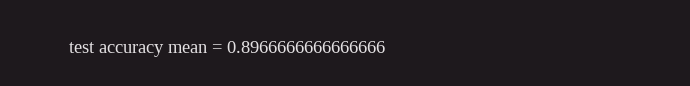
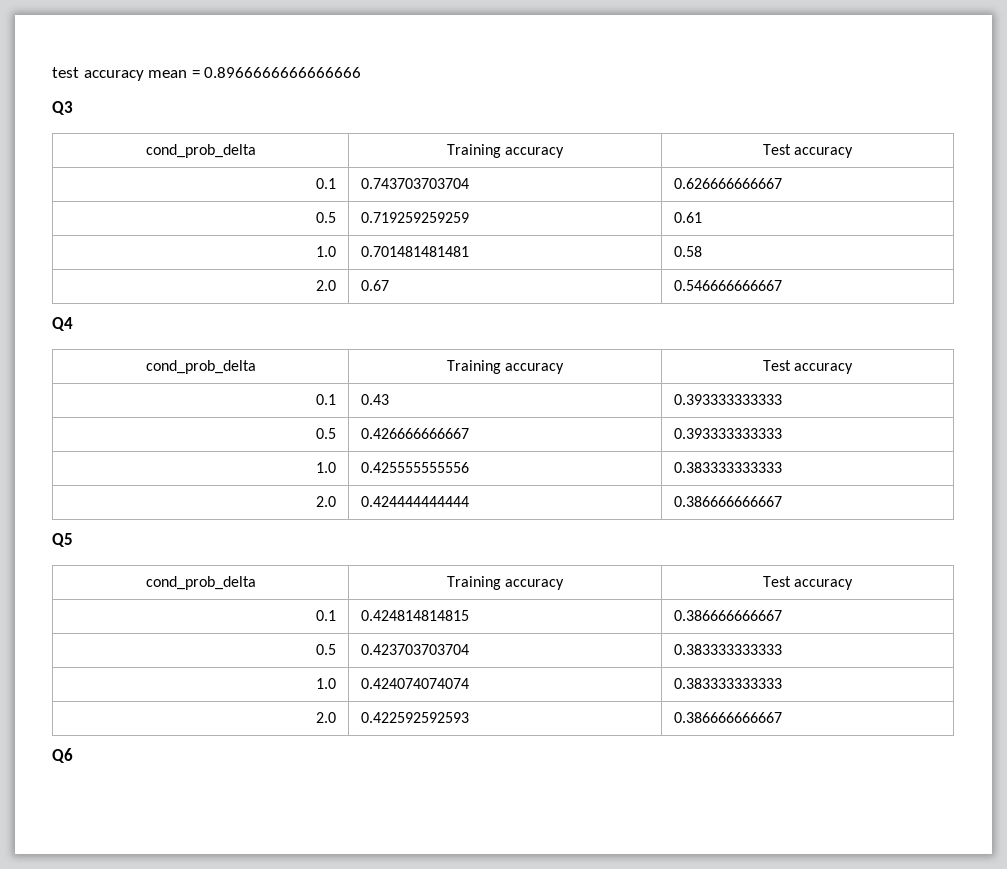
(385, 47) none -> [52,101,73,115] [145,144,256,158] [446,144,565,158] [762,144,854,158] [316,178,337,189] [360,178,469,189] [673,178,782,189] [316,212,337,223] [360,212,469,223] [673,212,702,223] [316,246,337,257] [360,246,469,257] [673,246,702,257] [316,280,337,291] [360,280,389,291] [673,280,782,291] [52,317,73,331] [145,360,256,374] [446,360,565,374] [762,360,854,374] [316,394,337,405] [360,394,389,405] [673,394,782,405] [316,428,337,439] [360,428,469,439] [673,428,782,439] [316,462,337,473] [360,462,469,473] [673,462,782,473] [316,496,337,507] [360,496,469,507] [673,496,782,507] [52,533,73,547] [145,576,256,590] [446,576,565,590] [762,576,854,590] [316,610,337,621] [360,610,469,621] [673,610,782,621] [316,644,337,655] [360,644,469,655] [673,644,782,655] [316,678,337,689] [360,678,469,689] [673,678,782,689] [316,712,337,723] [360,712,469,723] [673,712,782,723] [52,748,73,763] // Q3 // cond_prob_delta | Training accuracy | Test accuracy // 0.1 | 0.743703703704 | 0.626666666667 // 0.5 | 0.719259259259 | 0.61 // 1.0 | 0.701481481481 | 0.58 // 2.0 | 0.67 | 0.546666666667 // Q4 // cond_prob_delta | Training accuracy | Test accuracy // 0.1 | 0.43 | 0.393333333333 // 0.5 | 0.426666666667 | 0.393333333333 // 1.0 | 0.425555555556 | 0.383333333333 // 2.0 | 0.424444444444 | 0.386666666667 // Q5 // cond_prob_delta | Training accuracy | Test accuracy // 0.1 | 0.424814814815 | 0.386666666667 // 0.5 | 0.423703703704 | 0.383333333333 // 1.0 | 0.424074074074 | 0.383333333333 // 2.0 | 0.422592592593 | 0.386666666667 // Q6

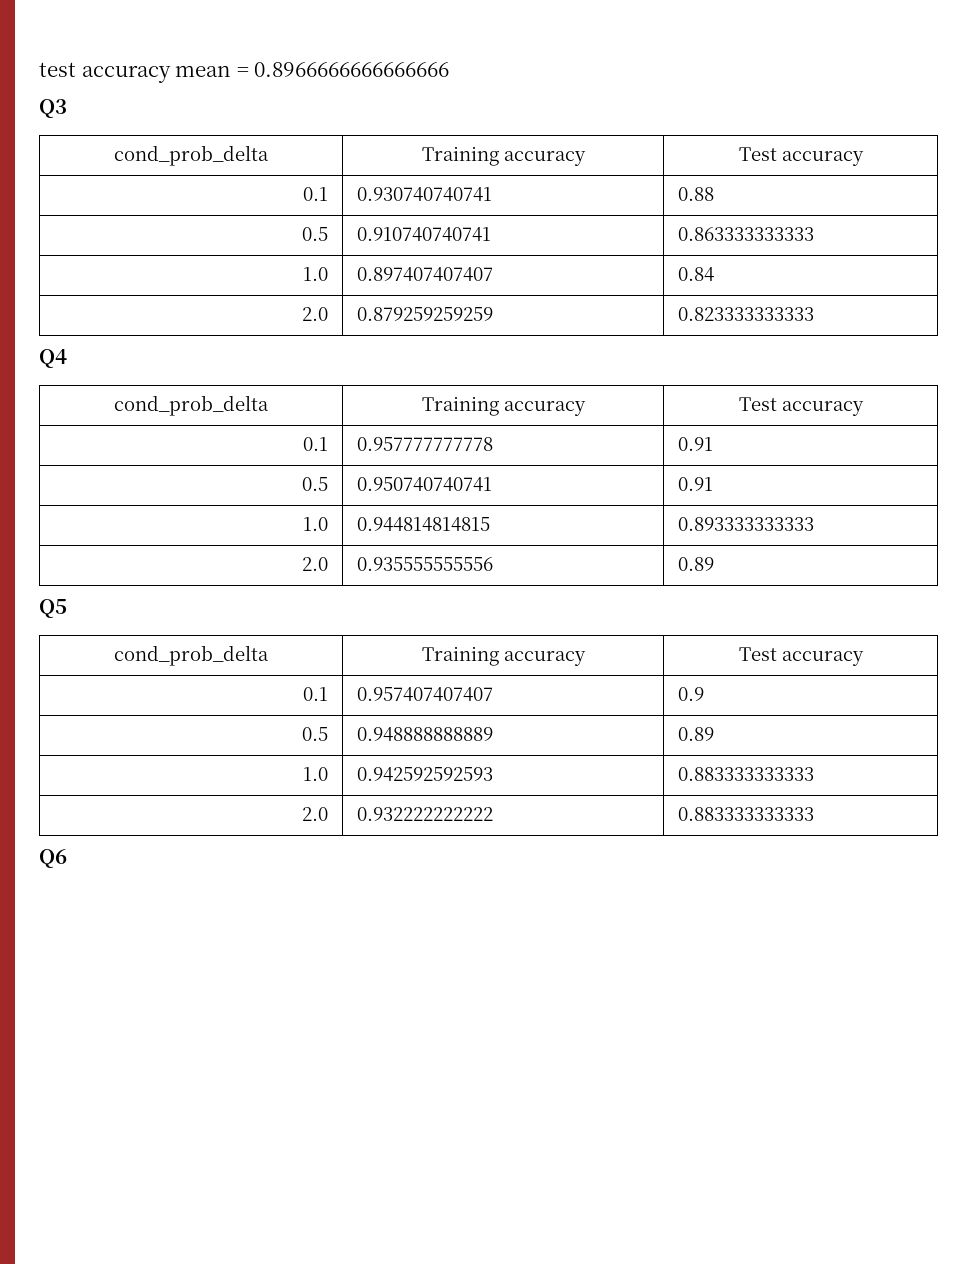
[360,178,469,189] [673,178,782,189] [316,212,337,223] [360,212,469,223] [673,212,702,223] [316,246,337,257] [360,246,469,257] [673,246,702,257] [316,280,337,291] [360,280,389,291] [673,280,782,291] 0.743703703704 | 0.626666666667 // 0.5 | 0.719259259259 | 0.61 // 1.0 | 0.701481481481 | 0.58 // 2.0 | 0.67 | 0.546666666667 -> [357,187,493,201] [678,187,715,201] [301,227,328,241] [357,227,492,241] [678,227,815,241] [302,267,328,281] [357,267,494,281] [678,267,715,281] [301,307,328,321] [357,307,494,321] [678,307,815,321] 0.930740740741 | 0.88 // 0.5 | 0.910740740741 | 0.863333333333 // 1.0 | 0.897407407407 | 0.84 // 2.0 | 0.879259259259 | 0.823333333333
[360,394,389,405] [673,394,782,405] [316,428,337,439] [360,428,469,439] [673,428,782,439] [316,462,337,473] [360,462,469,473] [673,462,782,473] [316,496,337,507] [360,496,469,507] [673,496,782,507] 0.43 | 0.393333333333 // 0.5 | 0.426666666667 | 0.393333333333 // 1.0 | 0.425555555556 | 0.383333333333 // 2.0 | 0.424444444444 | 0.386666666667 -> [357,437,494,451] [678,437,714,451] [301,477,328,491] [357,477,493,491] [678,477,714,491] [302,517,328,531] [357,517,491,531] [678,517,815,531] [301,557,328,571] [357,557,494,571] [678,557,715,571] 0.957777777778 | 0.91 // 0.5 | 0.950740740741 | 0.91 // 1.0 | 0.944814814815 | 0.893333333333 // 2.0 | 0.935555555556 | 0.89
[360,610,469,621] [673,610,782,621] [316,644,337,655] [360,644,469,655] [673,644,782,655] [316,678,337,689] [360,678,469,689] [673,678,782,689] [316,712,337,723] [360,712,469,723] [673,712,782,723] 0.424814814815 | 0.386666666667 // 0.5 | 0.423703703704 | 0.383333333333 // 1.0 | 0.424074074074 | 0.383333333333 // 2.0 | 0.422592592593 | 0.386666666667 -> [357,687,494,701] [678,687,705,701] [301,727,328,741] [357,727,494,741] [678,727,715,741] [302,767,328,781] [357,767,494,781] [678,767,815,781] [301,807,328,821] [357,807,494,821] [678,807,815,821] 0.957407407407 | 0.9 // 0.5 | 0.948888888889 | 0.89 // 1.0 | 0.942592592593 | 0.883333333333 // 2.0 | 0.932222222222 | 0.883333333333

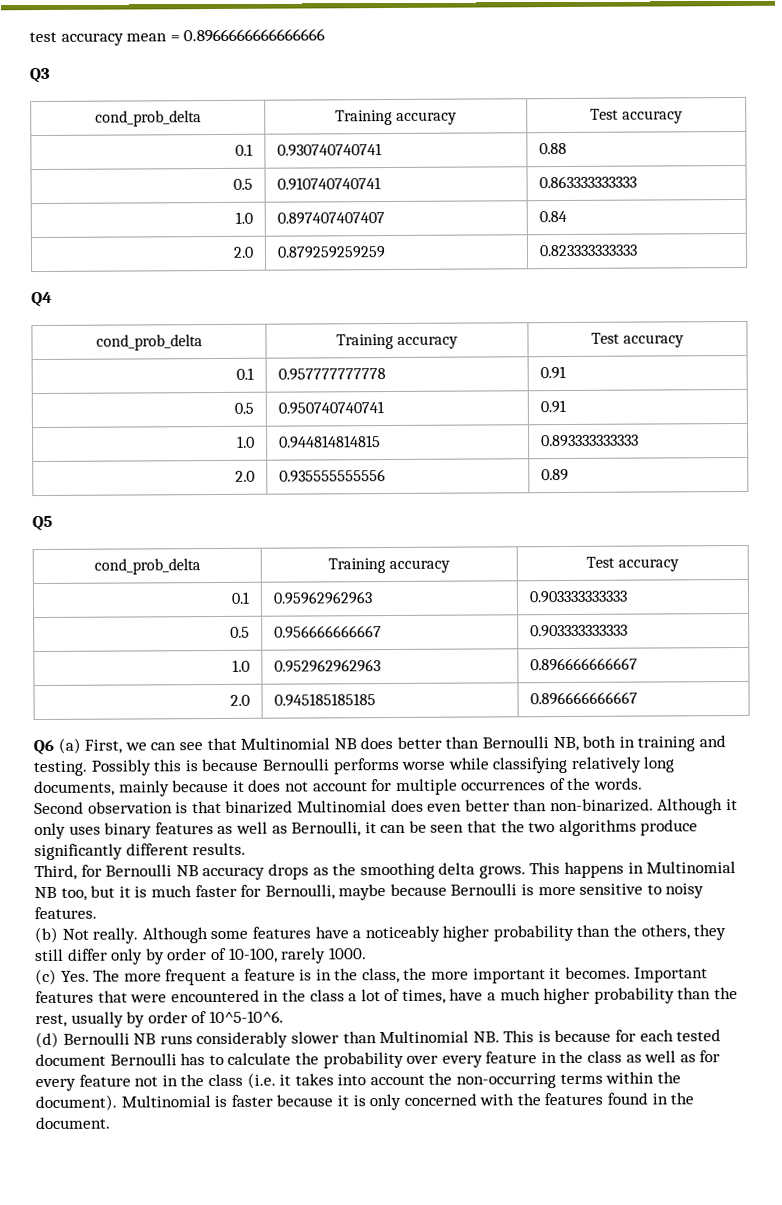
[357,687,494,701] [678,687,705,701] [301,727,328,741] [357,727,494,741] [678,727,715,741] [302,767,328,781] [357,767,494,781] [678,767,815,781] [301,807,328,821] [357,807,494,821] [678,807,815,821] 0.957407407407 | 0.9 // 0.5 | 0.948888888889 | 0.89 // 1.0 | 0.942592592593 | 0.883333333333 // 2.0 | 0.932222222222 | 0.883333333333 -> [272,591,373,605] [528,590,628,604] [230,626,251,638] [273,625,382,639] [529,624,628,638] [232,659,251,672] [273,659,381,673] [529,657,638,672] [230,694,251,706] [273,693,376,707] [529,691,638,706] 0.95962962963 | 0.903333333333 // 0.5 | 0.956666666667 | 0.903333333333 // 1.0 | 0.952962962963 | 0.896666666667 // 2.0 | 0.945185185185 | 0.896666666667
(67, 858) none -> [57,735,727,754] [33,756,675,777] [34,777,644,797] [34,798,739,815] [34,819,699,840] [34,842,247,861] [34,861,737,881] [34,883,705,901] [34,906,97,920] [34,924,727,944] [34,947,367,965] [35,966,709,986] [35,987,739,1005] [35,1010,284,1028] [35,1029,722,1049] [35,1050,721,1069] [35,1071,681,1092] [35,1092,695,1112] [35,1116,111,1130] (a) First, we can see that Multinomial NB does better than Bernoulli NB, both in training and testing. Possibly this is because Bernoulli performs worse while classifying relatively long documents, mainly because it does not account for multiple occurrences of the words. // Second observation is that binarized Multinomial does even better than non-binarized. Although it only uses binary features as well as Bernoulli, it can be seen that the two algorithms produce significantly different results. // Third, for Bernoulli NB accuracy drops as the smoothing delta grows. This happens in Multinomial NB too, but it is much faster for Bernoulli, maybe because Bernoulli is more sensitive to noisy features. // (b) Not really. Although some features have a noticeably higher probability than the others, they still differ only by order of 10-100, rarely 1000. // (c) Yes. The more frequent a feature is in the class, the more important it becomes. Important features that were encountered in the class a lot of times, have a much higher probability than the rest, usually by order of 10^5-10^6. // (d) Bernoulli NB runs considerably slower than Multinomial NB. This is because for each tested document Bernoulli has to calculate the probability over every feature in the class as well as for every feature not in the class (i.e. it takes into account the non-occurring terms within the document). Multinomial is faster because it is only concerned with the features found in the document.

